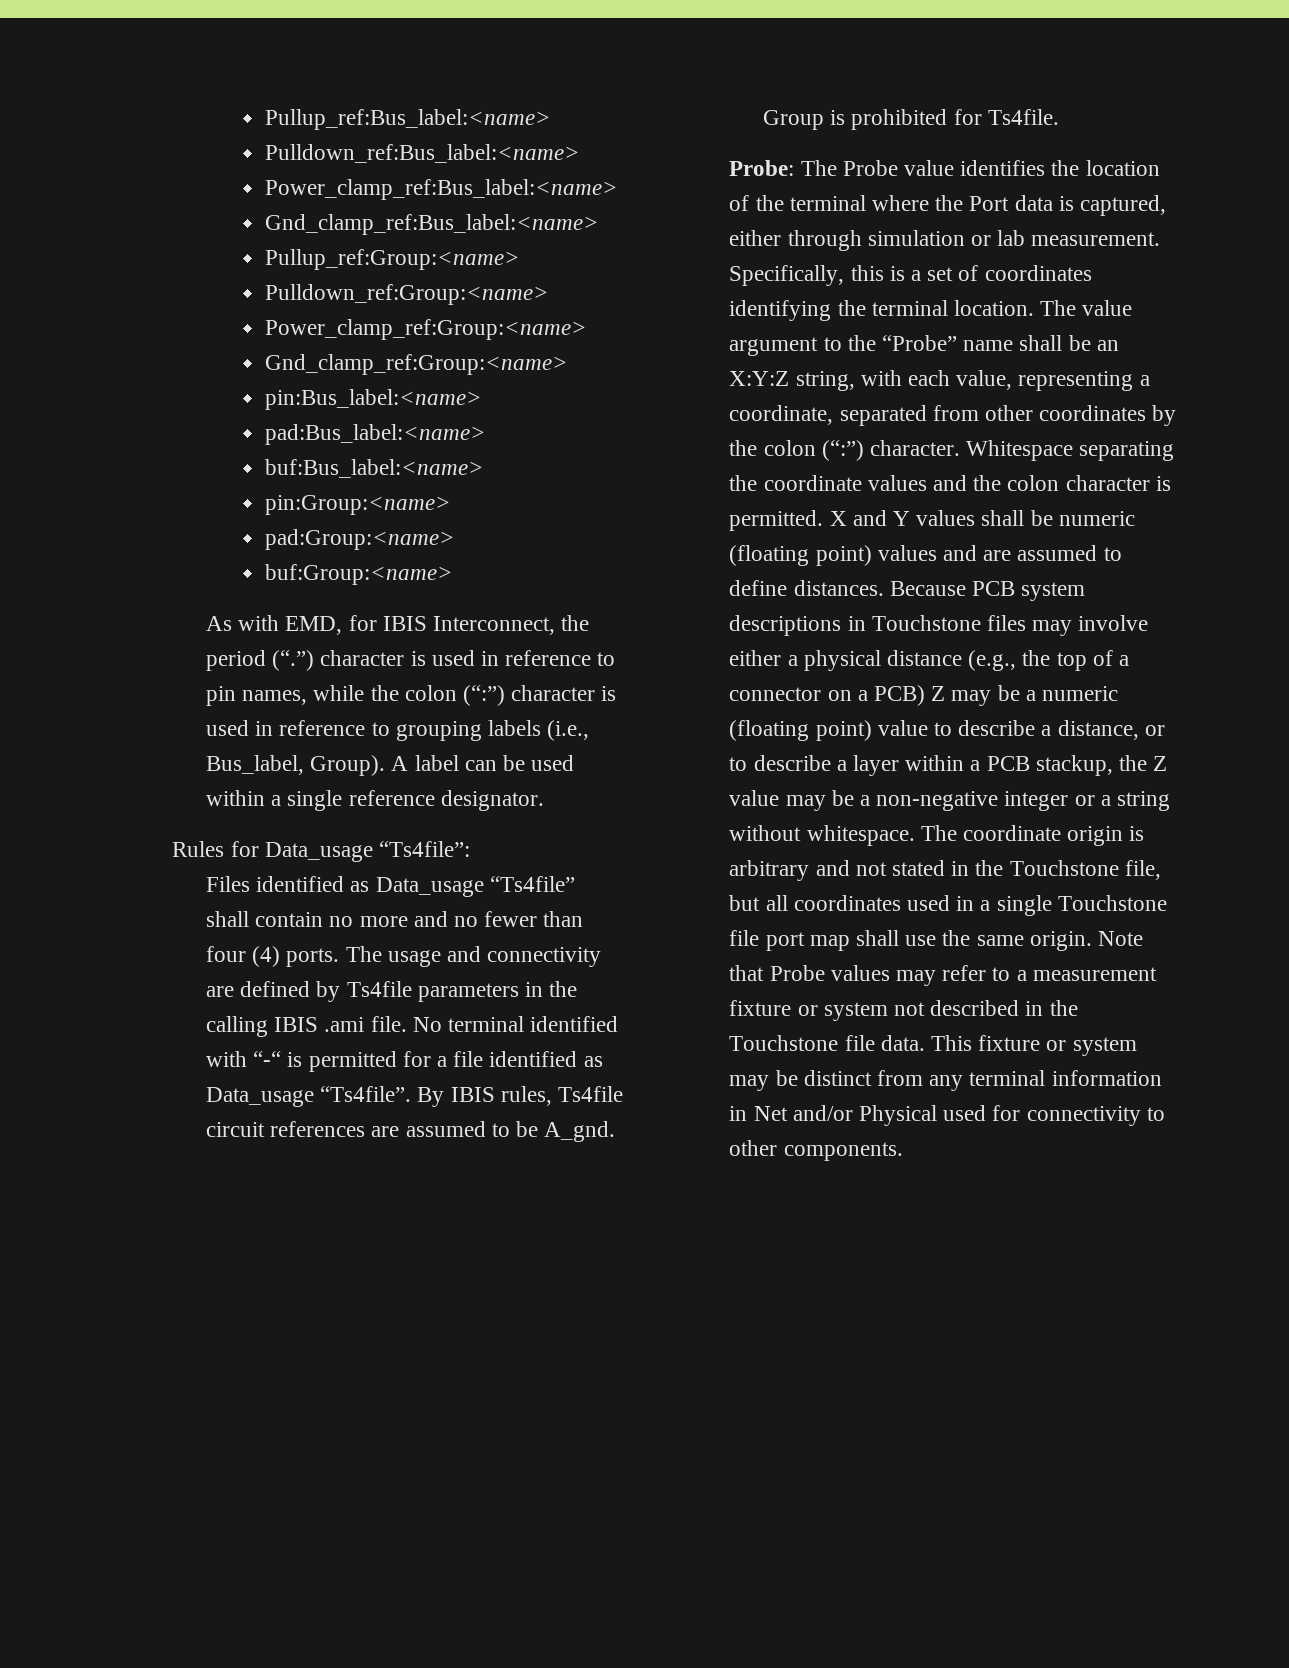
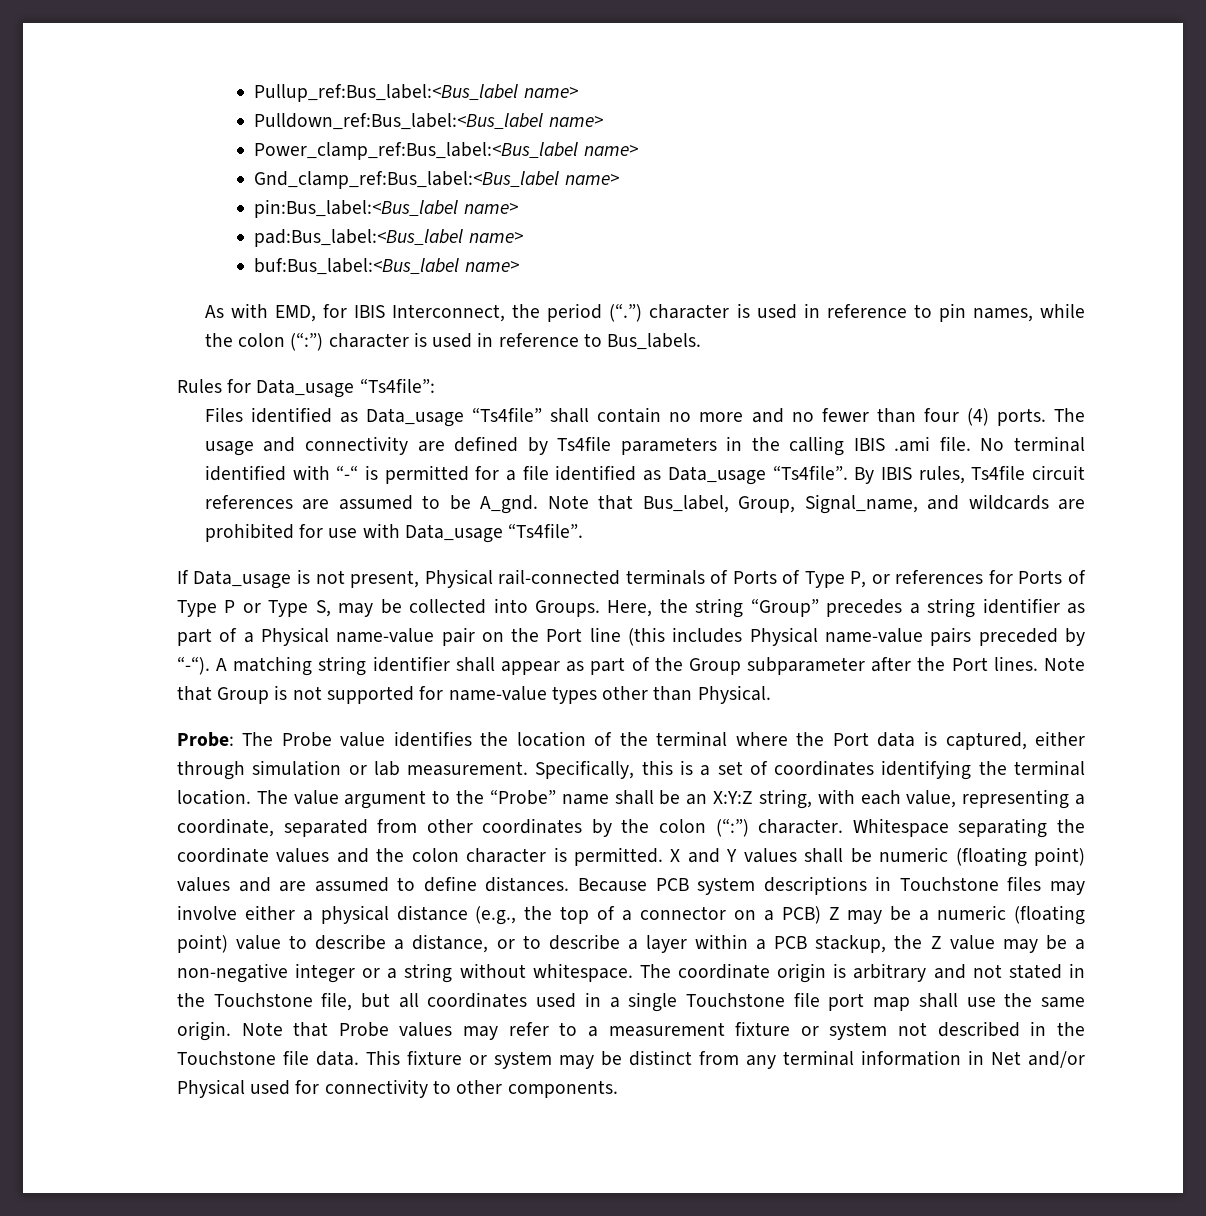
[264,109,551,130] [264,144,580,163] [264,179,618,200] [264,214,599,235] [264,249,520,270] [264,284,549,305] [264,319,587,340] [264,354,568,375] [264,389,482,410] [264,424,486,445] [264,459,484,478] [264,495,451,515] [264,529,455,550] [264,564,453,585] Pullup_ref:Bus_label:<name> // Pulldown_ref:Bus_label:<name> // Power_clamp_ref:Bus_label:<name> // Gnd_clamp_ref:Bus_label:<name> // Pullup_ref:Group:<name> // Pulldown_ref:Group:<name> // Power_clamp_ref:Group:<name> // Gnd_clamp_ref:Group:<name> // pin:Bus_label:<name> // pad:Bus_label:<name> // buf:Bus_label:<name> // pin:Group:<name> // pad:Group:<name> // buf:Group:<name> -> [254,84,578,102] [254,113,603,130] [254,142,638,160] [254,171,619,189] [254,199,518,218] [254,229,523,247] [254,258,519,275] Pullup_ref:Bus_label:<Bus_label name> // Pulldown_ref:Bus_label:<Bus_label name> // Power_clamp_ref:Bus_label:<Bus_label name> // Gnd_clamp_ref:Bus_label:<Bus_label name> // pin:Bus_label:<Bus_label name> // pad:Bus_label:<Bus_label name> // buf:Bus_label:<Bus_label name>
[395,720,590,741] [205,755,575,776] [205,790,544,811] grouping labels (i.e., Bus_label, Group). A label can be used within a single reference designator. -> [607,333,702,350] Bus_labels.
[762,109,1059,130] Group is prohibited for Ts4file. -> [547,494,1085,514] [204,523,584,543] [176,569,1086,589] [176,598,1085,618] [176,627,1086,646] [176,656,1085,676] [176,685,771,704] Note that Bus_label, Group, Signal_name, and wildcards are prohibited for use with Data_usage “Ts4file”. // If Data_usage is not present, Physical rail-connected terminals of Ports of Type P, or references for Ports of Type P or Type S, may be collected into Groups. Here, the string “Group” precedes a string identifier as part of a Physical name-value pair on the Port line (this includes Physical name-value pairs preceded by “-“). A matching string identifier shall appear as part of the Group subparameter after the Port lines. Note that Group is not supported for name-value types other than Physical.

